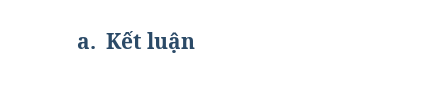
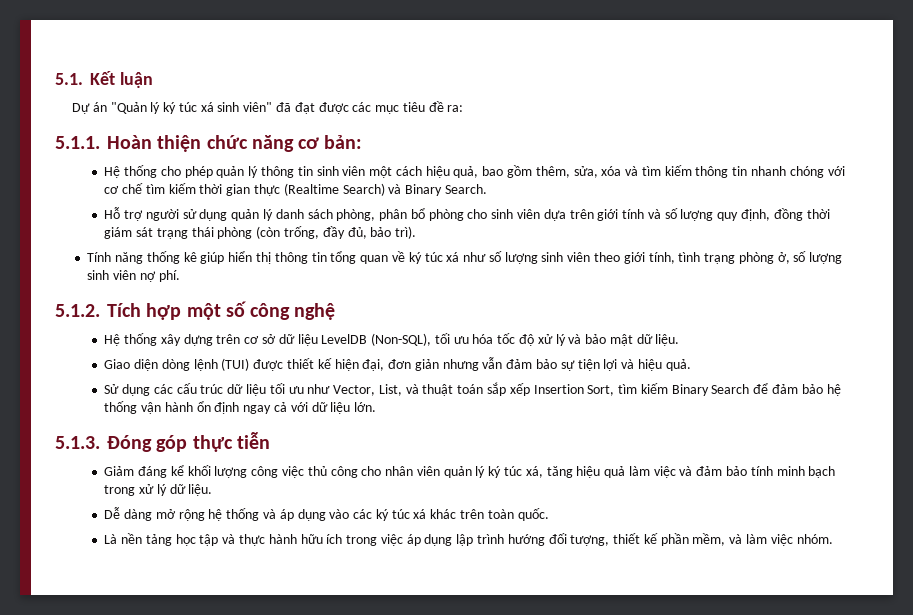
[77,37,96,49] a. -> [55,73,83,85] 5.1.
(196, 42) none -> [71,101,464,114] [55,135,363,152] [104,165,845,178] [104,183,487,196] [104,207,830,221] [104,226,417,239] [87,251,843,264] [87,270,180,282] [55,301,336,320] [104,333,680,346] [104,357,691,371] [104,382,841,396] [104,401,377,414] [55,432,270,452] [104,465,836,478] [104,484,213,496] [104,507,549,521] [104,533,833,546] // Dự án "Quản lý ký túc xá sinh viên" đã đạt được các mục tiêu đề ra: // 5.1.1. Hoàn thiện chức năng cơ bản: // Hệ thống cho phép quản lý thông tin sinh viên một cách hiệu quả, bao gồm thêm, sửa, xóa và tìm kiếm thông tin nhanh chóng với cơ chế tìm kiếm thời gian thực (Realtime Search) và Binary Search. // Hỗ trợ người sử dụng quản lý danh sách phòng, phân bổ phòng cho sinh viên dựa trên giới tính và số lượng quy định, đồng thời giám sát trạng thái phòng (còn trống, đầy đủ, bảo trì). // Tính năng thống kê giúp hiển thị thông tin tổng quan về ký túc xá như số lượng sinh viên theo giới tính, tình trạng phòng ở, số lượng sinh viên nợ phí. // 5.1.2. Tích hợp một số công nghệ // Hệ thống xây dựng trên cơ sở dữ liệu LevelDB (Non-SQL), tối ưu hóa tốc độ xử lý và bảo mật dữ liệu. // Giao diện dòng lệnh (TUI) được thiết kế hiện đại, đơn giản nhưng vẫn đảm bảo sự tiện lợi và hiệu quả. // Sử dụng các cấu trúc dữ liệu tối ưu như Vector, List, và thuật toán sắp xếp Insertion Sort, tìm kiếm Binary Search để đảm bảo hệ thống vận hành ổn định ngay cả với dữ liệu lớn. // 5.1.3. Đóng góp thực tiễn // Giảm đáng kể khối lượng công việc thủ công cho nhân viên quản lý ký túc xá, tăng hiệu quả làm việc và đảm bảo tính minh bạch trong xử lý dữ liệu. // Dễ dàng mở rộng hệ thống và áp dụng vào các ký túc xá khác trên toàn quốc. // Là nền tảng học tập và thực hành hữu ích trong việc áp dụng lập trình hướng đối tượng, thiết kế phần mềm, và làm việc nhóm.

